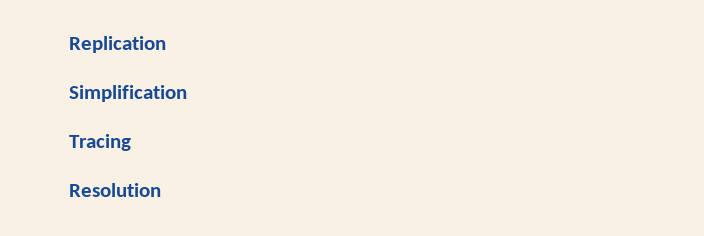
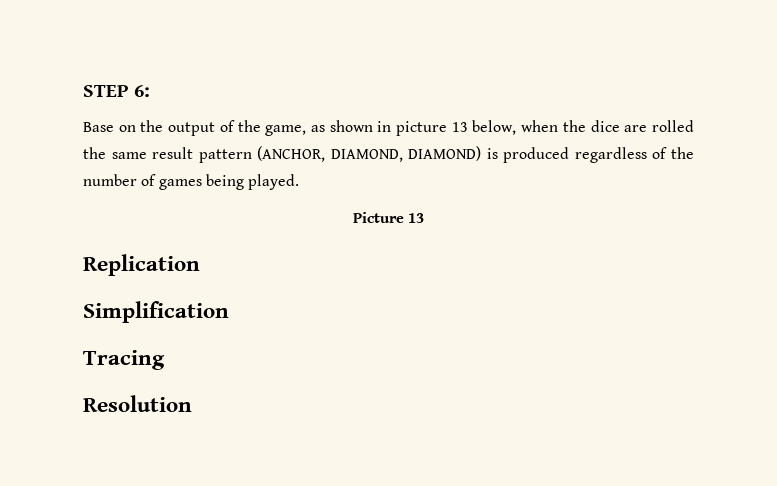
(69, 44) none -> [83,85,151,97] [83,120,694,136] [83,146,694,163] [83,174,300,190] [352,212,425,223] STEP 6: // Base on the output of the game, as shown in picture 13 below, when the dice are rolled the same result pattern (ANCHOR, DIAMOND, DIAMOND) is produced regardless of the number of games being played. // Picture 13 //

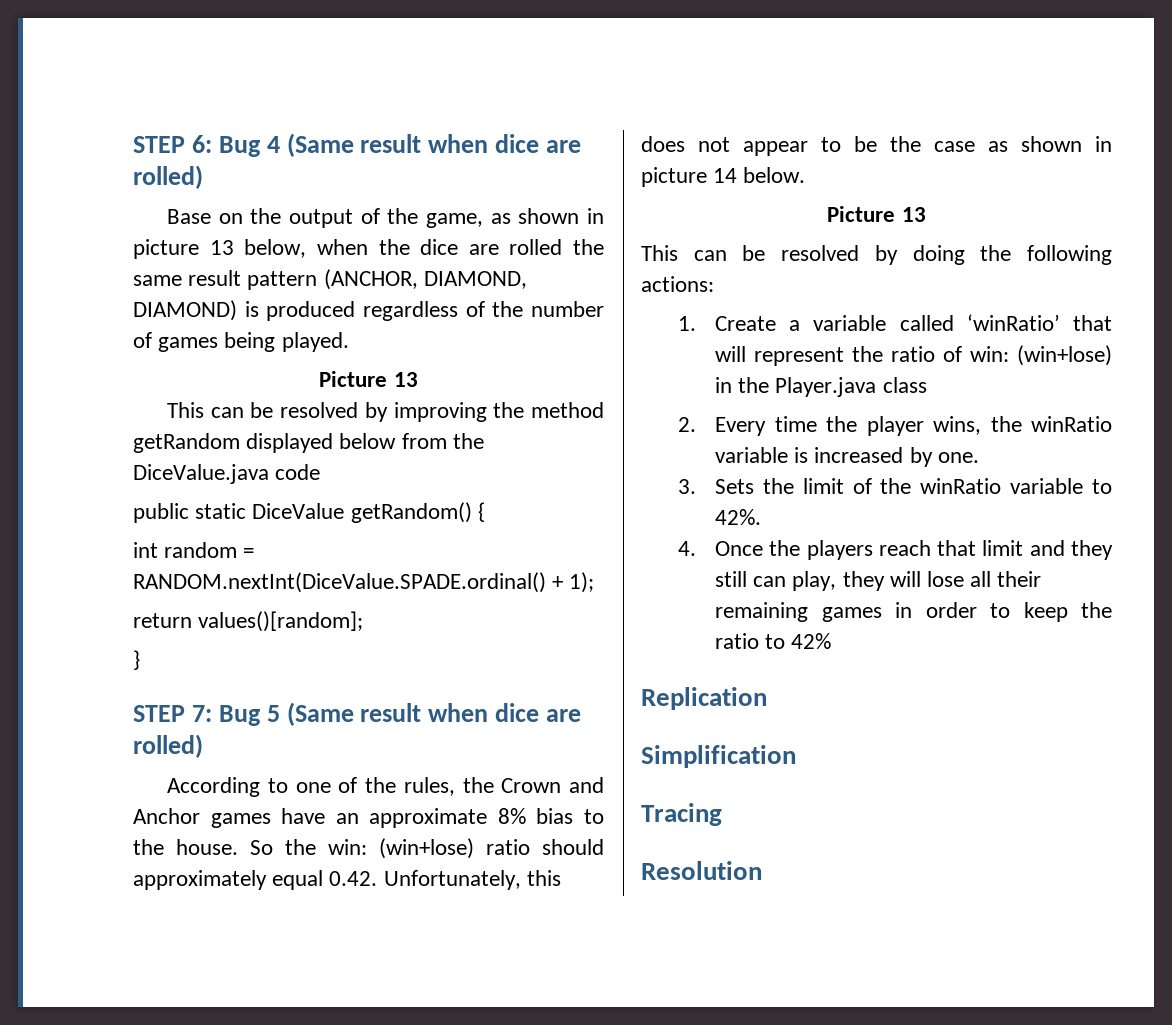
(151, 91) none -> [218,133,582,157] [133,165,203,189] Bug 4 (Same result when dice are rolled)
(425, 218) none -> [166,402,604,422] [133,433,484,453] [133,464,321,484] [133,502,485,523] [133,542,255,558] [133,572,595,593] [133,611,364,632] [133,650,140,670] [133,702,582,726] [133,734,203,758] [166,777,604,797] [133,808,604,828] [133,838,604,859] [133,870,561,890] [641,136,1112,156] [641,167,806,187] [827,206,926,222] [641,245,1112,265] [641,276,714,292] [678,314,1112,331] [715,345,1112,366] [715,377,927,397] [678,416,1112,436] [715,447,979,467] [678,478,1112,494] [715,509,762,525] [678,540,1113,560] [715,571,1042,591] [715,602,1112,622] [715,633,832,649] // This can be resolved by improving the method getRandom displayed below from the DiceValue.java code // public static DiceValue getRandom() { // int random = RANDOM.nextInt(DiceValue.SPADE.ordinal() + 1); // return values()[random]; // } // STEP 7: Bug 5 (Same result when dice are rolled) // According to one of the rules, the Crown and Anchor games have an approximate 8% bias to the house. So the win: (win+lose) ratio should approximately equal 0.42. Unfortunately, this does not appear to be the case as shown in picture 14 below. // Picture 13 // This can be resolved by doing the following actions: // 1. Create a variable called ‘winRatio’ that will represent the ratio of win: (win+lose) in the Player.java class // 2. Every time the player wins, the winRatio variable is increased by one. // 3. Sets the limit of the winRatio variable to 42%. // 4. Once the players reach that limit and they still can play, they will lose all their remaining games in order to keep the ratio to 42%

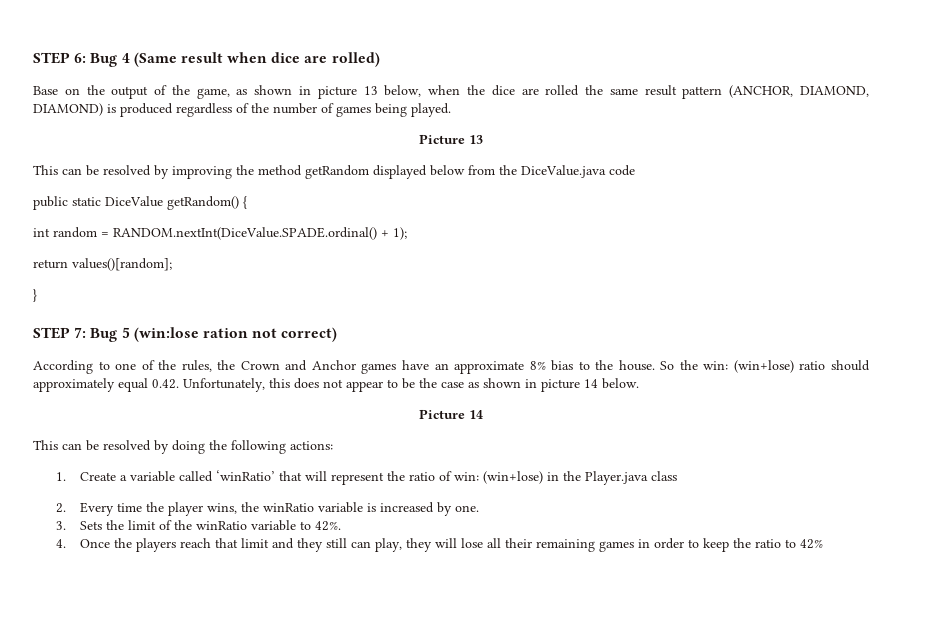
[286,702,582,726] [133,734,203,758] (Same result when dice are rolled) -> [133,327,338,342] (win:lose ration not correct)
[901,207,926,222] 13 -> [469,410,483,419] 14
[641,687,767,710] [641,745,796,768] [641,803,722,826] [641,861,762,880] // Replication // Simplification // Tracing // Resolution -> (823, 544) none

